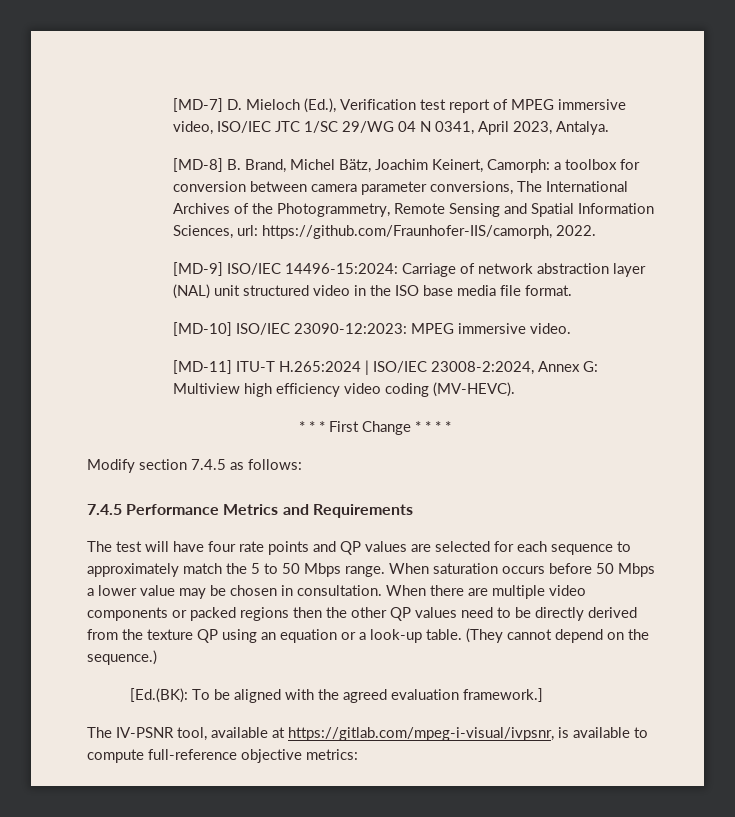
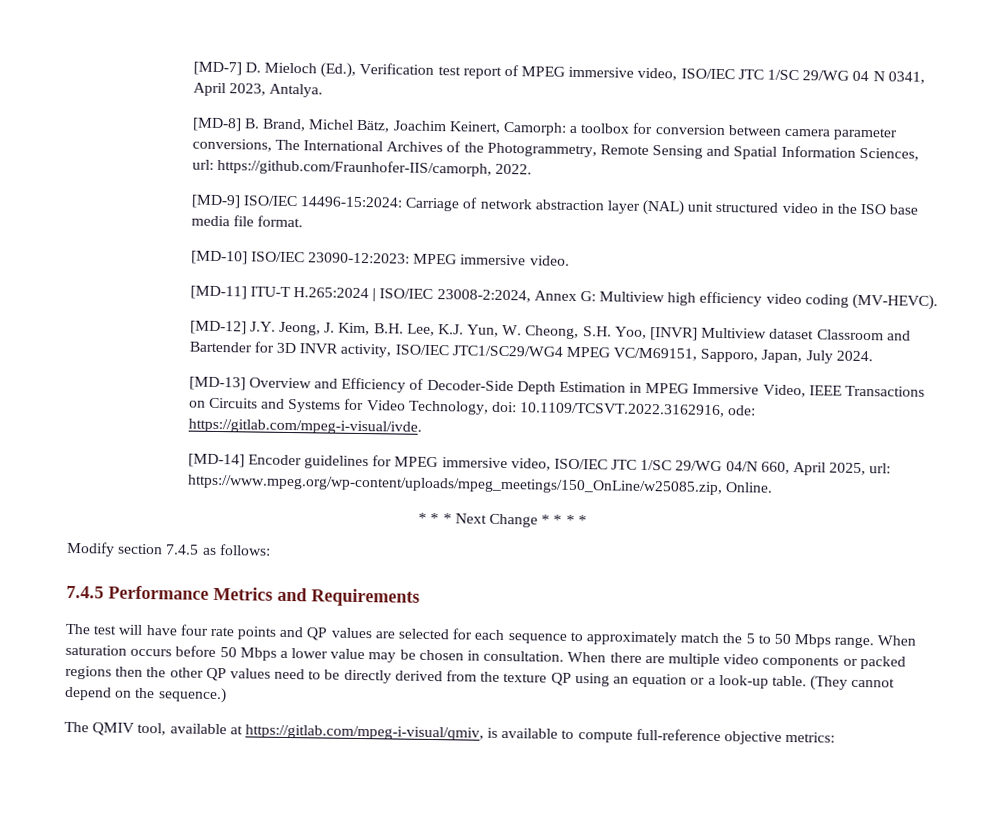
[298,421,359,432] // * * * First -> [189,320,911,341] [188,341,873,364] [188,376,925,398] [188,397,757,418] [187,418,422,435] [187,453,892,476] [186,474,773,496] [418,512,487,524] // [MD-12] J.Y. Jeong, J. Kim, B.H. Lee, K.J. Yun, W. Cheong, S.H. Yoo, [INVR] Multiview dataset Classroom and Bartender for 3D INVR activity, ISO/IEC JTC1/SC29/WG4 MPEG VC/M69151, Sapporo, Japan, July 2024. // [MD-13] Overview and Efficiency of Decoder-Side Depth Estimation in MPEG Immersive Video, IEEE Transactions on Circuits and Systems for Video Technology, doi: 10.1109/TCSVT.2022.3162916, ode: https://gitlab.com/mpeg-i-visual/ivde. // [MD-14] Encoder guidelines for MPEG immersive video, ISO/IEC JTC 1/SC 29/WG 04/N 660, April 2025, url: https://www.mpeg.org/wp-content/uploads/mpeg_meetings/150_OnLine/w25085.zip, Online. // * * * Next
[129,688,543,703] [87,727,174,738] // [Ed.(BK): To be aligned with the agreed evaluation framework.] // The IV-PSNR -> [64,721,136,736] // The QMIV
[288,727,554,741] https://gitlab.com/mpeg-i-visual/ivpsnr, -> [244,724,484,741] https://gitlab.com/mpeg-i-visual/qmiv,

